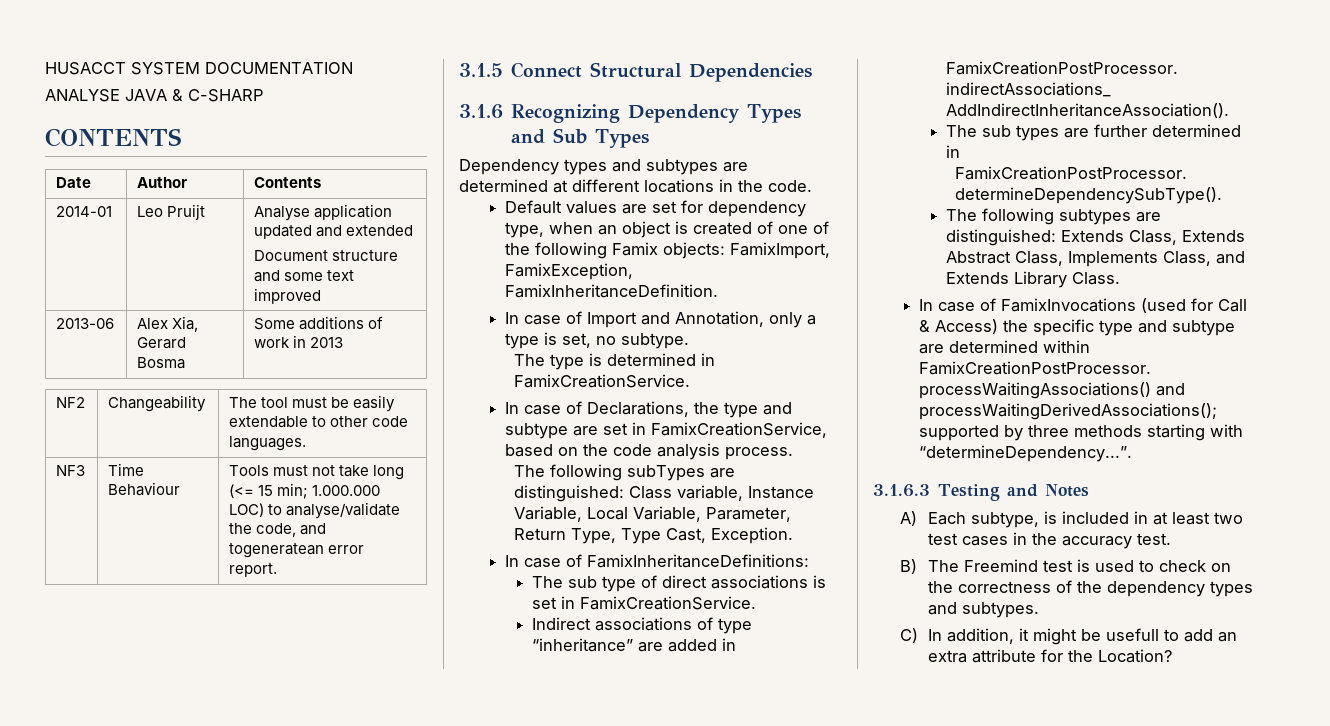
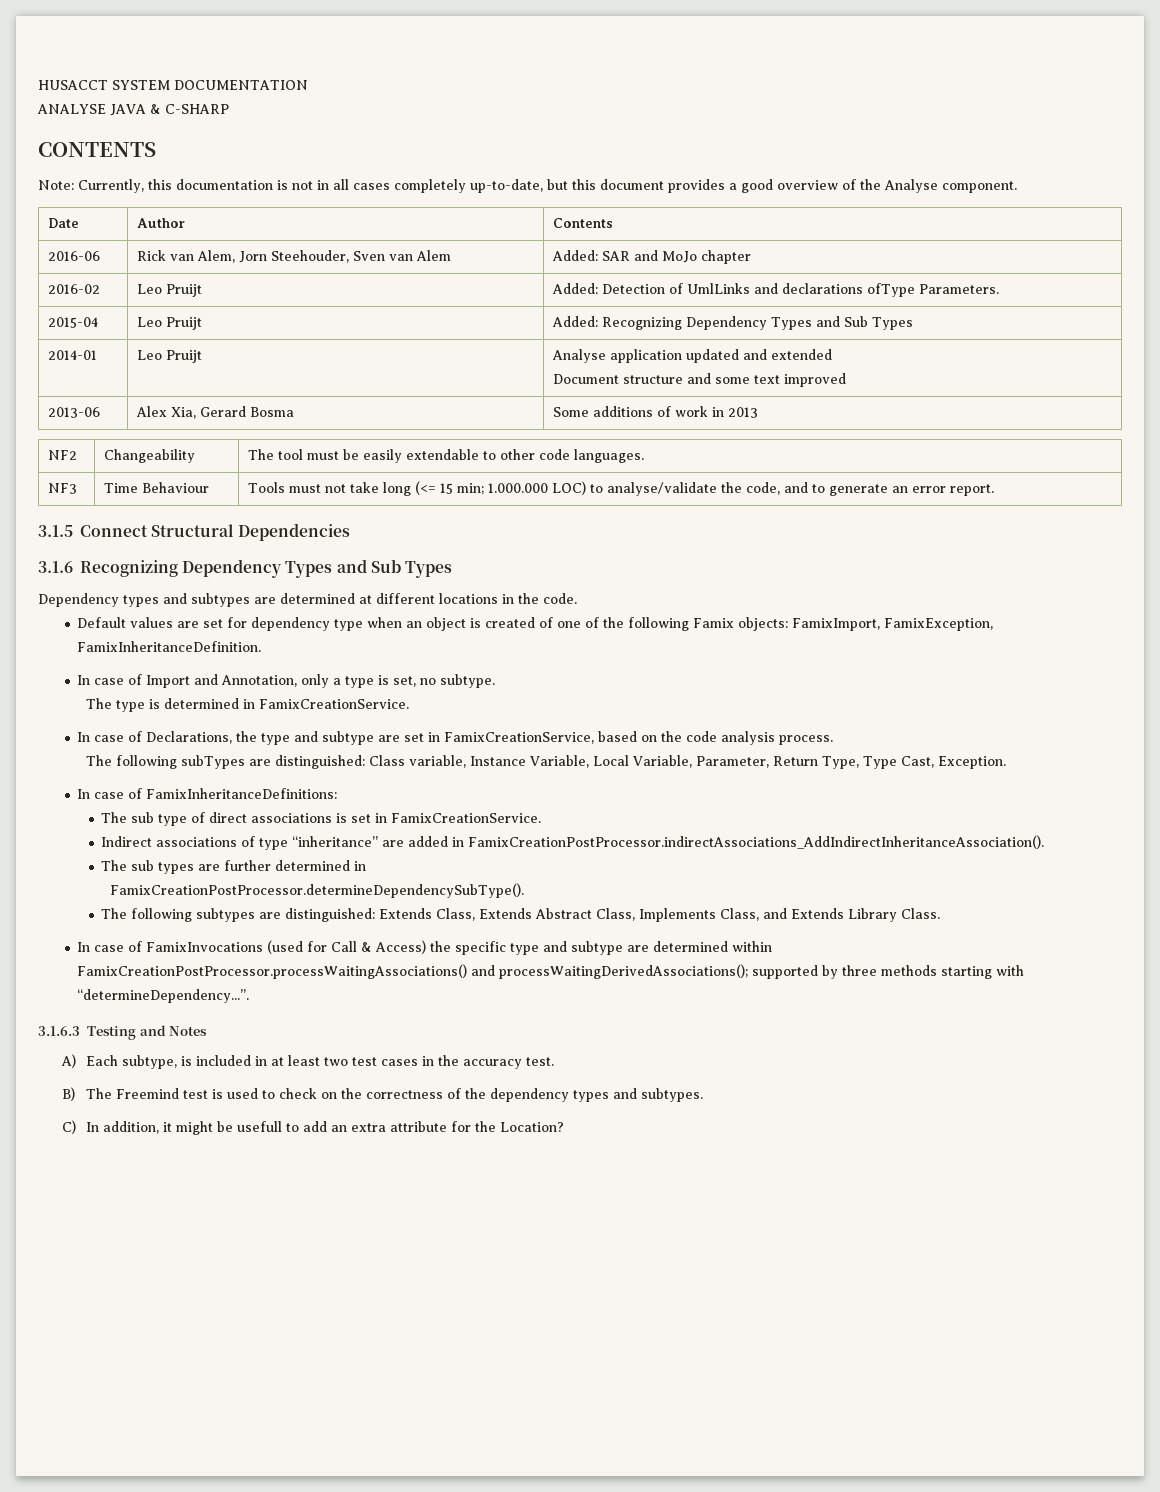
[56,177,92,188] [137,177,188,188] [254,177,322,188] // Date | Author | Contents -> [38,179,1017,193] [48,218,80,228] [137,218,186,228] [553,218,614,228] [48,251,101,261] [137,250,452,263] [552,250,752,264] [48,284,101,294] [137,284,203,297] [552,283,1000,297] [48,317,99,328] [137,317,203,330] [552,316,914,330] // Note: Currently, this documentation is not in all cases completely up-to-date, but this document provides a good overview of the Analyse component. // Date | Author | Contents // 2016-06 | Rick van Alem, Jorn Steehouder, Sven van Alem | Added: SAR and MoJo chapter // 2016-02 | Leo Pruijt | Added: Detection of UmlLinks and declarations ofType Parameters. // 2015-04 | Leo Pruijt | Added: Recognizing Dependency Types and Sub Types
[229,543,325,558] togeneratean -> [812,484,909,496] to generate an
[504,222,544,238] type, -> [334,619,364,631] type

